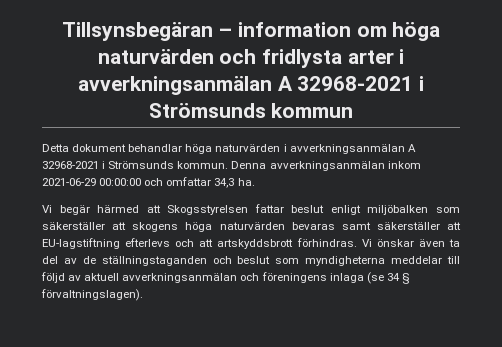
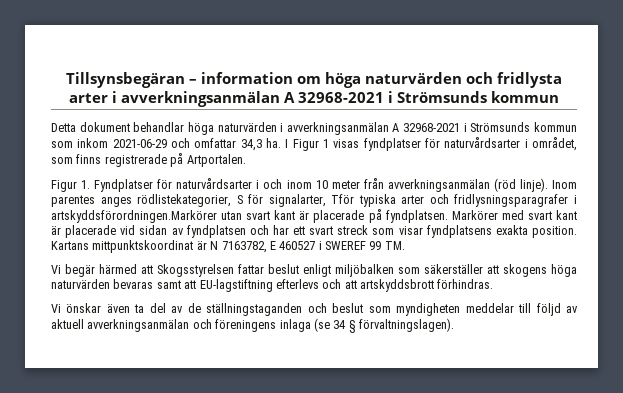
[177,161,385,171] kommun. Denna avverkningsanmälan -> [533,122,577,132] [51,141,73,148] kommun som
[99,178,142,186] 00:00:00 -> (167, 143) none
(255, 182) none -> [285,137,577,151] [51,153,246,167] [51,178,577,192] [51,194,577,207] [51,209,577,223] [51,225,577,238] [51,240,405,253] I Figur 1 visas fyndplatser för naturvårdsarter i området, som finns registrerade på Artportalen. // Figur 1. Fyndplatser för naturvårdsarter i och inom 10 meter från avverkningsanmälan (röd linje). Inom parentes anges rödlistekategorier, S för signalarter, Tför typiska arter och fridlysningsparagrafer i artskyddsförordningen.Markörer utan svart kant är placerade på fyndplatsen. Markörer med svart kant är placerade vid sidan av fyndplatsen och har ett svart streck som visar fyndplatsens exakta position. Kartans mittpunktskoordinat är N 7163782, E 460527 i SWEREF 99 TM.
[376,222,440,230] säkerställer -> (181, 284) none
(357, 242) none -> (494, 284) //
[305,256,386,266] myndigheterna -> [396,303,461,316] myndigheten

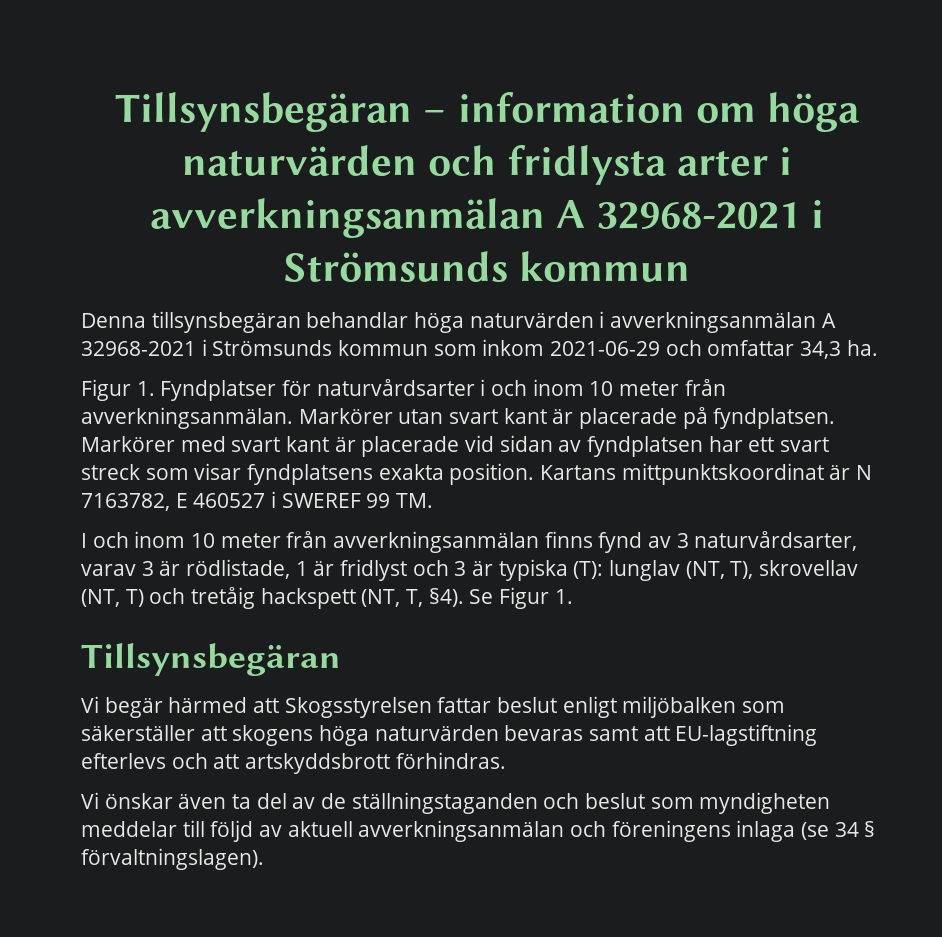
[51,122,130,132] Detta dokument -> [81,311,301,333] Denna tillsynsbegäran
[285,137,577,151] [51,153,246,167] I Figur 1 visas fyndplatser för naturvårdsarter i området, som finns registrerade på Artportalen. -> (878, 348) none
[387,178,577,192] [51,194,577,207] [51,210,217,223] avverkningsanmälan (röd linje). Inom parentes anges rödlistekategorier, S för signalarter, Tför typiska arter och fridlysningsparagrafer i artskyddsförordningen.Markörer -> [81,407,393,429] avverkningsanmälan. Markörer
[249,225,269,235] och -> (704, 446) none
(405, 245) none -> [81,531,858,553] [81,559,859,581] [81,587,573,609] [81,643,341,676] // I och inom 10 meter från avverkningsanmälan finns fynd av 3 naturvårdsarter, varav 3 är rödlistade, 1 är fridlyst och 3 är typiska (T): lunglav (NT, T), skrovellav (NT, T) och tretåig hackspett (NT, T, §4). Se Figur 1. // Tillsynsbegäran

